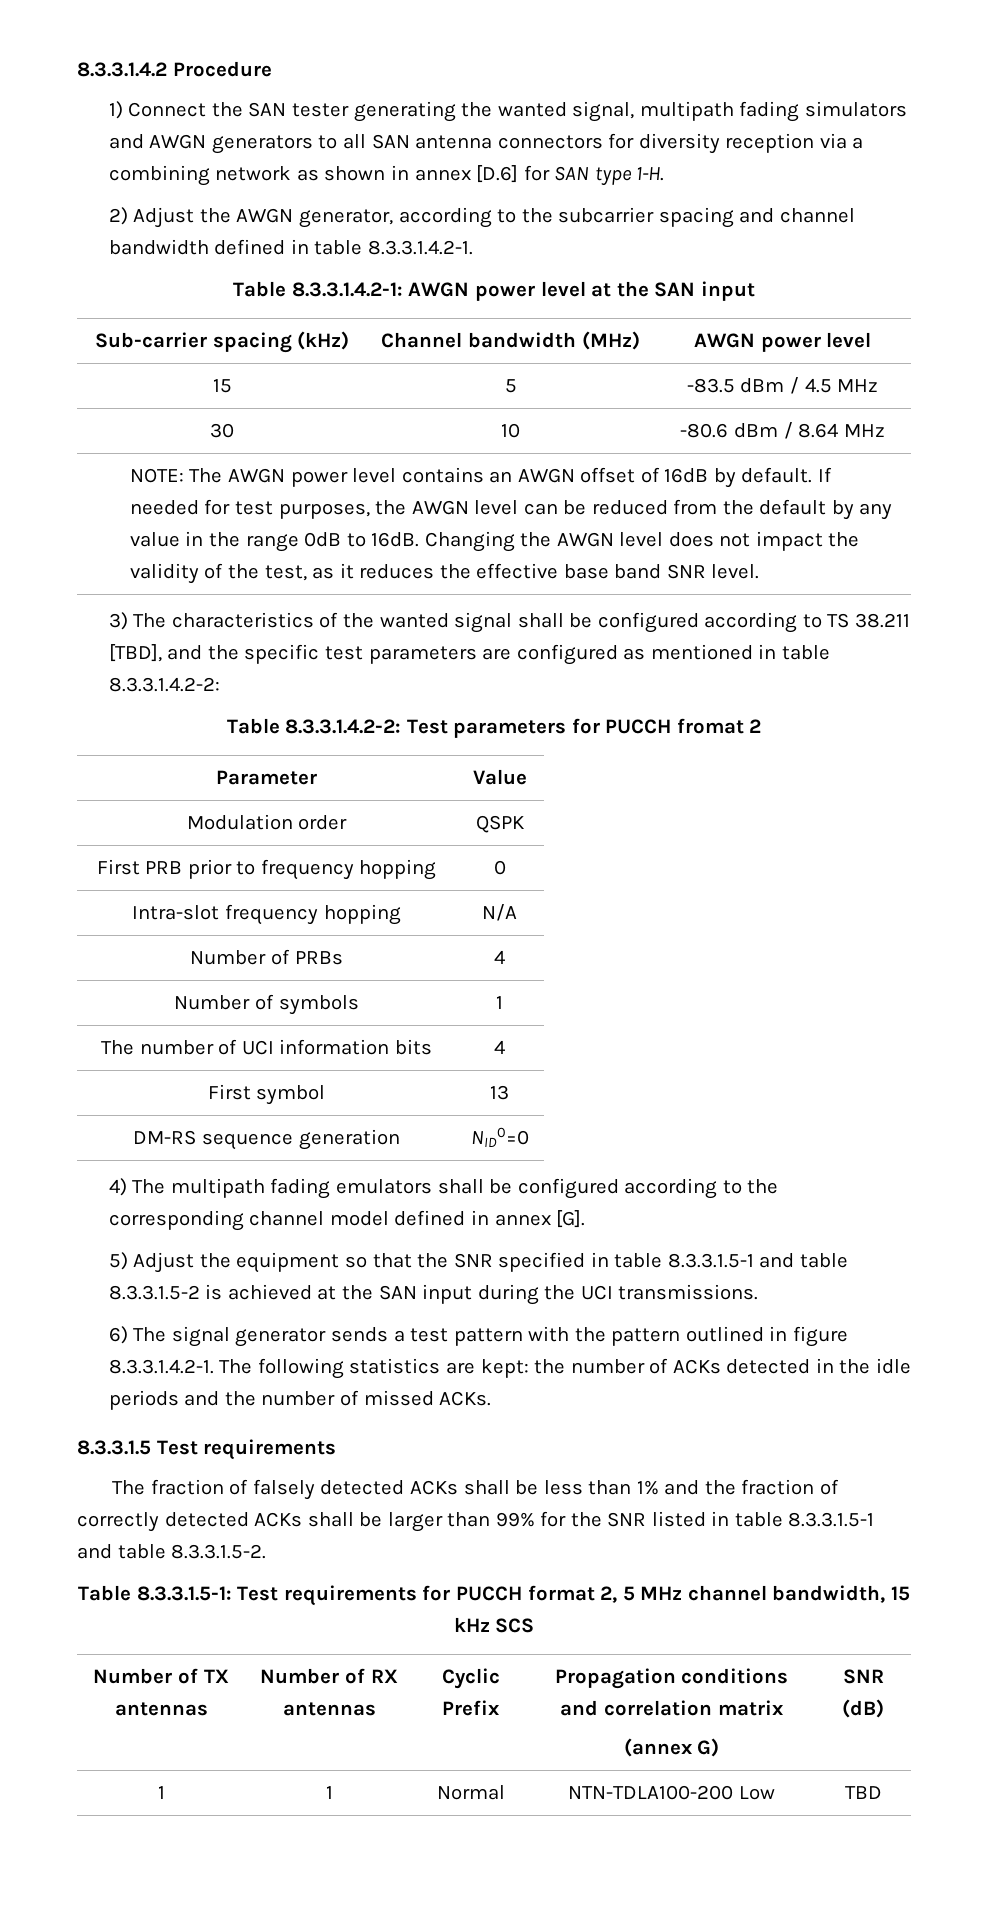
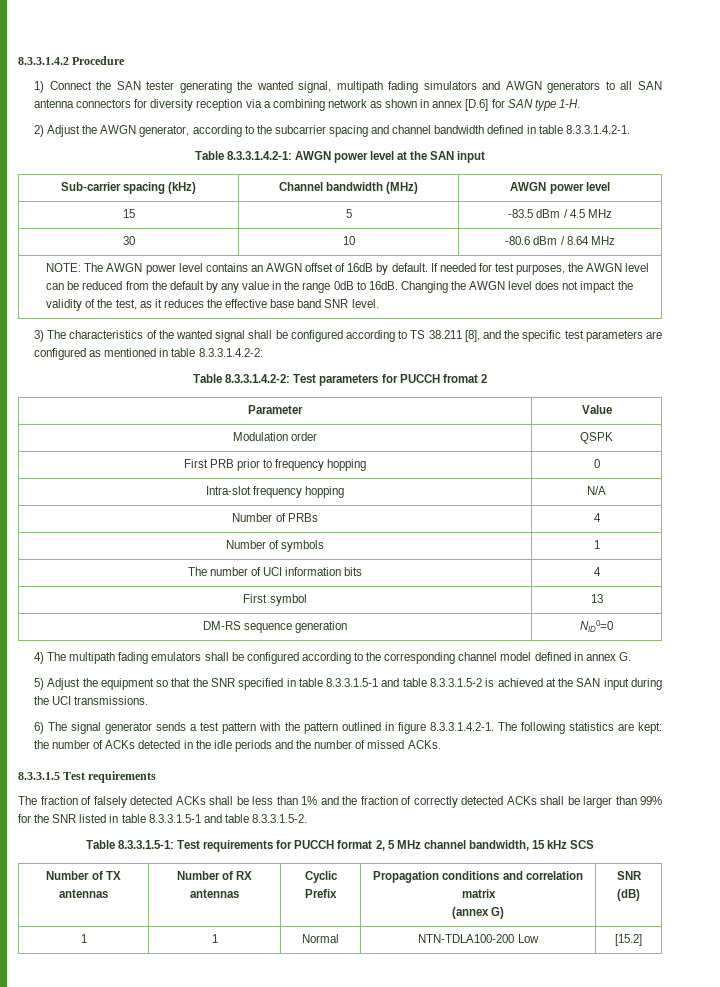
[108,644,162,662] [TBD], -> [464,330,480,342] [8],
[556,1210,586,1228] [G]. -> [618,652,631,661] G.
[844,1786,882,1799] TBD -> [615,934,642,946] [15.2]

